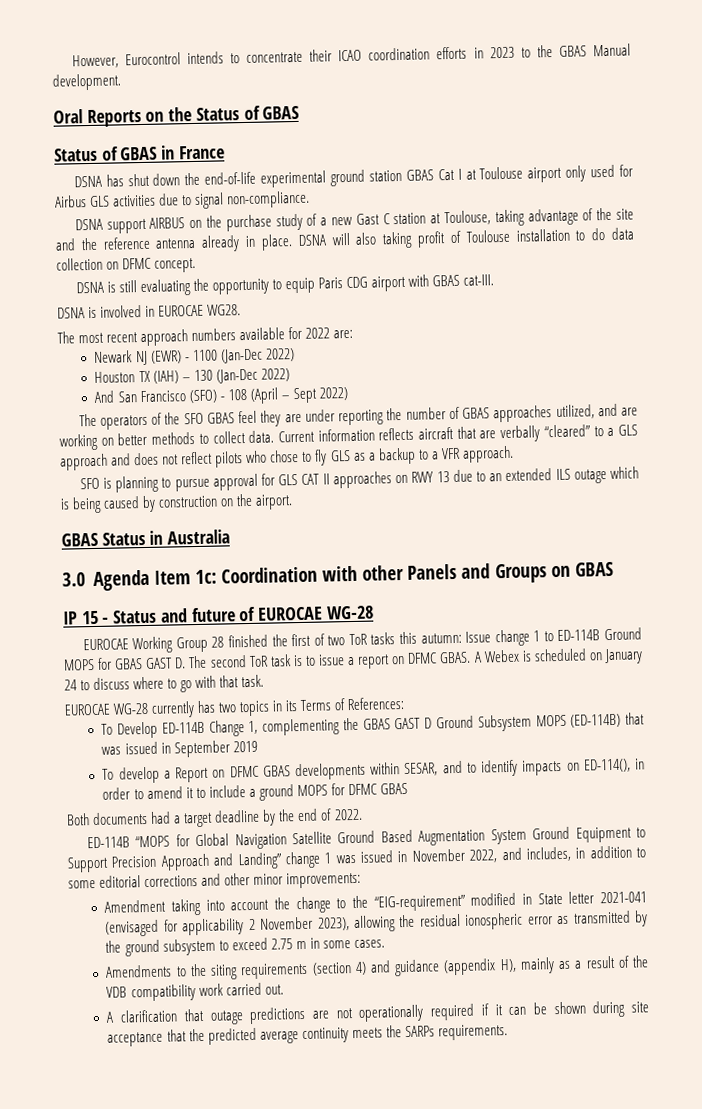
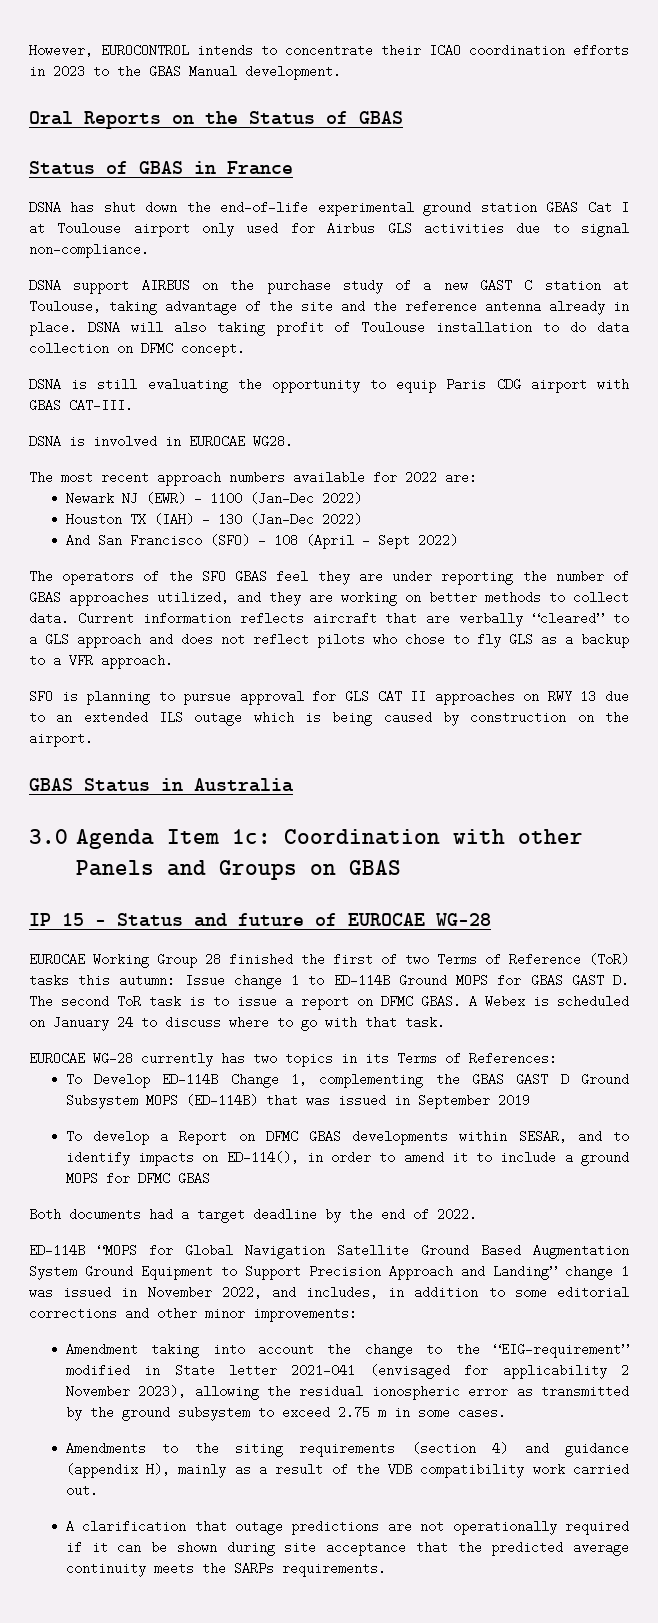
[124,52,181,66] Eurocontrol -> [101,44,189,57] EUROCONTROL
[355,213,380,225] Gast -> [480,279,513,292] GAST
[463,274,495,286] cat-III. -> [69,399,133,412] CAT-III.
(618, 410) none -> [269,591,301,606] they
[348,633,368,646] ToR -> [437,953,629,966] Terms of Reference (ToR)

